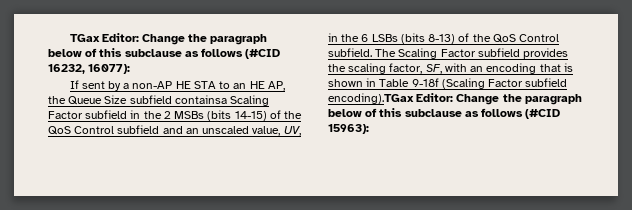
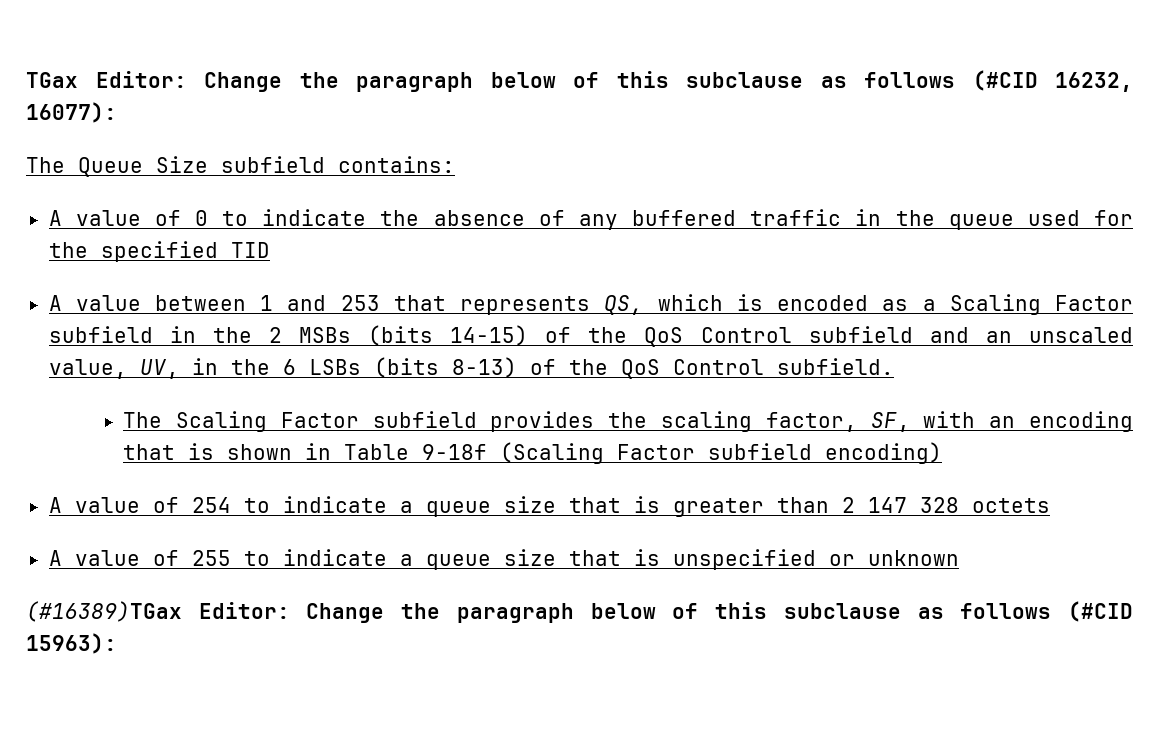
[69,80,285,91] [48,95,227,105] If sent by a non-AP HE STA to an HE AP, the Queue Size subfield containsa -> [26,156,455,177] [48,209,1134,230] [48,241,270,262] [48,294,936,315] The Queue Size subfield contains: // A value of 0 to indicate the absence of any buffered traffic in the queue used for the specified TID // A value between 1 and 253 that represents QS, which is encoded as a
(372, 52) none -> (894, 366) //
[328,93,414,104] encoding).TGax -> [825,442,943,464] [48,496,1050,517] [48,549,959,570] [26,601,182,622] encoding) // A value of 254 to indicate a queue size that is greater than 2 147 328 octets // A value of 255 to indicate a queue size that is unspecified or unknown // (#16389)TGax

